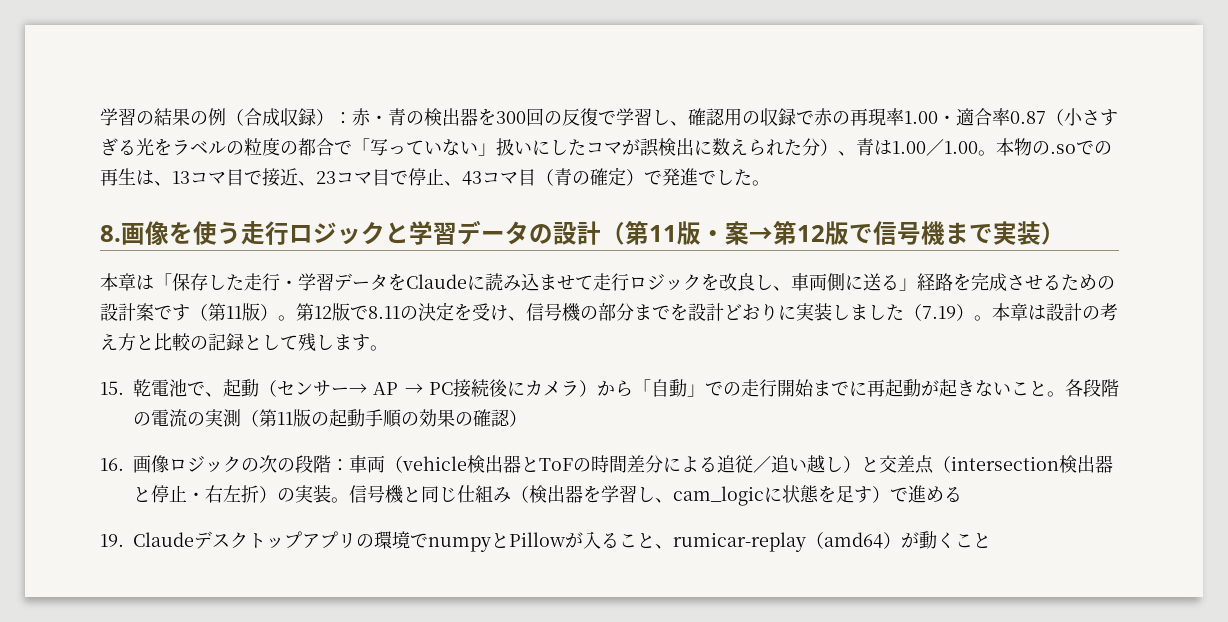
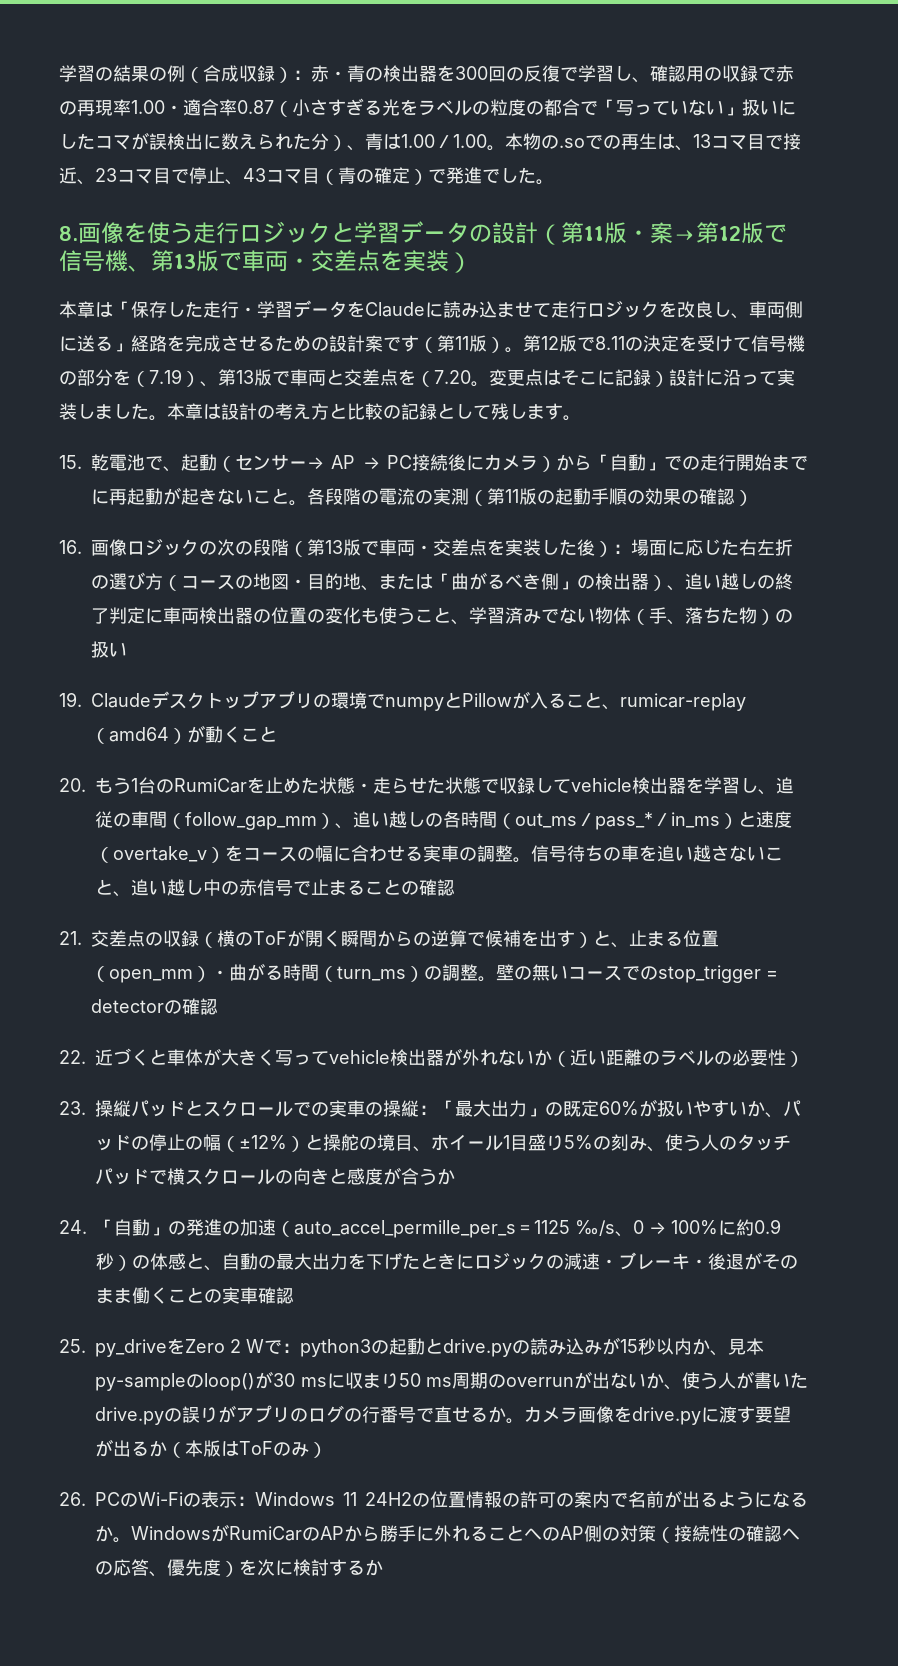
[945,222,993,244] まで -> [128,250,403,272] 、第13版で車両・交差点を
[508,316,526,321] 、 -> [733,337,751,351] て
[634,303,796,321] までを設計どおりに -> [113,369,777,387] を（7.19）、第13版で車両と交差点を（7.20。変更点はそこに記録）設計に沿って
[904,304,974,321] （7.19） -> (149, 411) none
[331,455,1113,474] [133,485,962,506] ：車両（vehicle検出器とToFの時間差分による追従／追い越し）と交差点（intersection検出器と停止・右左折）の実装。信号機と同じ仕組み（検出器を学習し、cam_logicに状態を足す）で進める -> [289,539,793,557] [91,572,793,591] [91,607,793,625] [91,641,127,658] （第13版で車両・交差点を実装した後）：場面に応じた右左折の選び方（コースの地図・目的地、または「曲がるべき側」の検出器）、追い越しの終了判定に車両検出器の位置の変化も使うこと、学習済みでない物体（手、落ちた物）の扱い
(991, 540) none -> [59,777,794,795] [95,811,792,830] [95,845,783,863] [95,879,455,897] [59,929,719,948] [91,963,778,983] [91,998,218,1015] [59,1048,804,1067] [59,1099,801,1118] [95,1134,791,1152] [95,1167,455,1185] [59,1219,781,1238] [96,1252,798,1271] [96,1287,294,1304] [59,1337,764,1357] [95,1371,808,1391] [95,1405,791,1425] [95,1439,327,1458] [59,1490,808,1508] [95,1524,800,1543] [95,1559,383,1577] // 20.もう1台のRumiCarを止めた状態・走らせた状態で収録してvehicle検出器を学習し、追従の車間（follow_gap_mm）、追い越しの各時間（out_ms／pass_*／in_ms）と速度（overtake_v）をコースの幅に合わせる実車の調整。信号待ちの車を追い越さないこと、追い越し中の赤信号で止まることの確認 // 21.交差点の収録（横のToFが開く瞬間からの逆算で候補を出す）と、止まる位置（open_mm）・曲がる時間（turn_ms）の調整。壁の無いコースでのstop_trigger = detectorの確認 // 22.近づくと車体が大きく写ってvehicle検出器が外れないか（近い距離のラベルの必要性） // 23.操縦パッドとスクロールでの実車の操縦：「最大出力」の既定60%が扱いやすいか、パッドの停止の幅（±12%）と操舵の境目、ホイール1目盛り5%の刻み、使う人のタッチパッドで横スクロールの向きと感度が合うか // 24.「自動」の発進の加速（auto_accel_permille_per_s＝1125 ‰/s、0 → 100%に約0.9秒）の体感と、自動の最大出力を下げたときにロジックの減速・ブレーキ・後退がそのまま働くことの実車確認 // 25. py_driveをZero 2 Wで：python3の起動とdrive.pyの読み込みが15秒以内か、見本py-sampleのloop()が30 msに収まり50 ms周期のoverrunが出ないか、使う人が書いたdrive.pyの誤りがアプリのログの行番号で直せるか。カメラ画像をdrive.pyに渡す要望が出るか（本版はToFのみ） // 26. PCのWi-Fiの表示：Windows 11 24H2の位置情報の許可の案内で名前が出るようになるか。WindowsがRumiCarのAPから勝手に外れることへのAP側の対策（接続性の確認への応答、優先度）を次に検討するか

